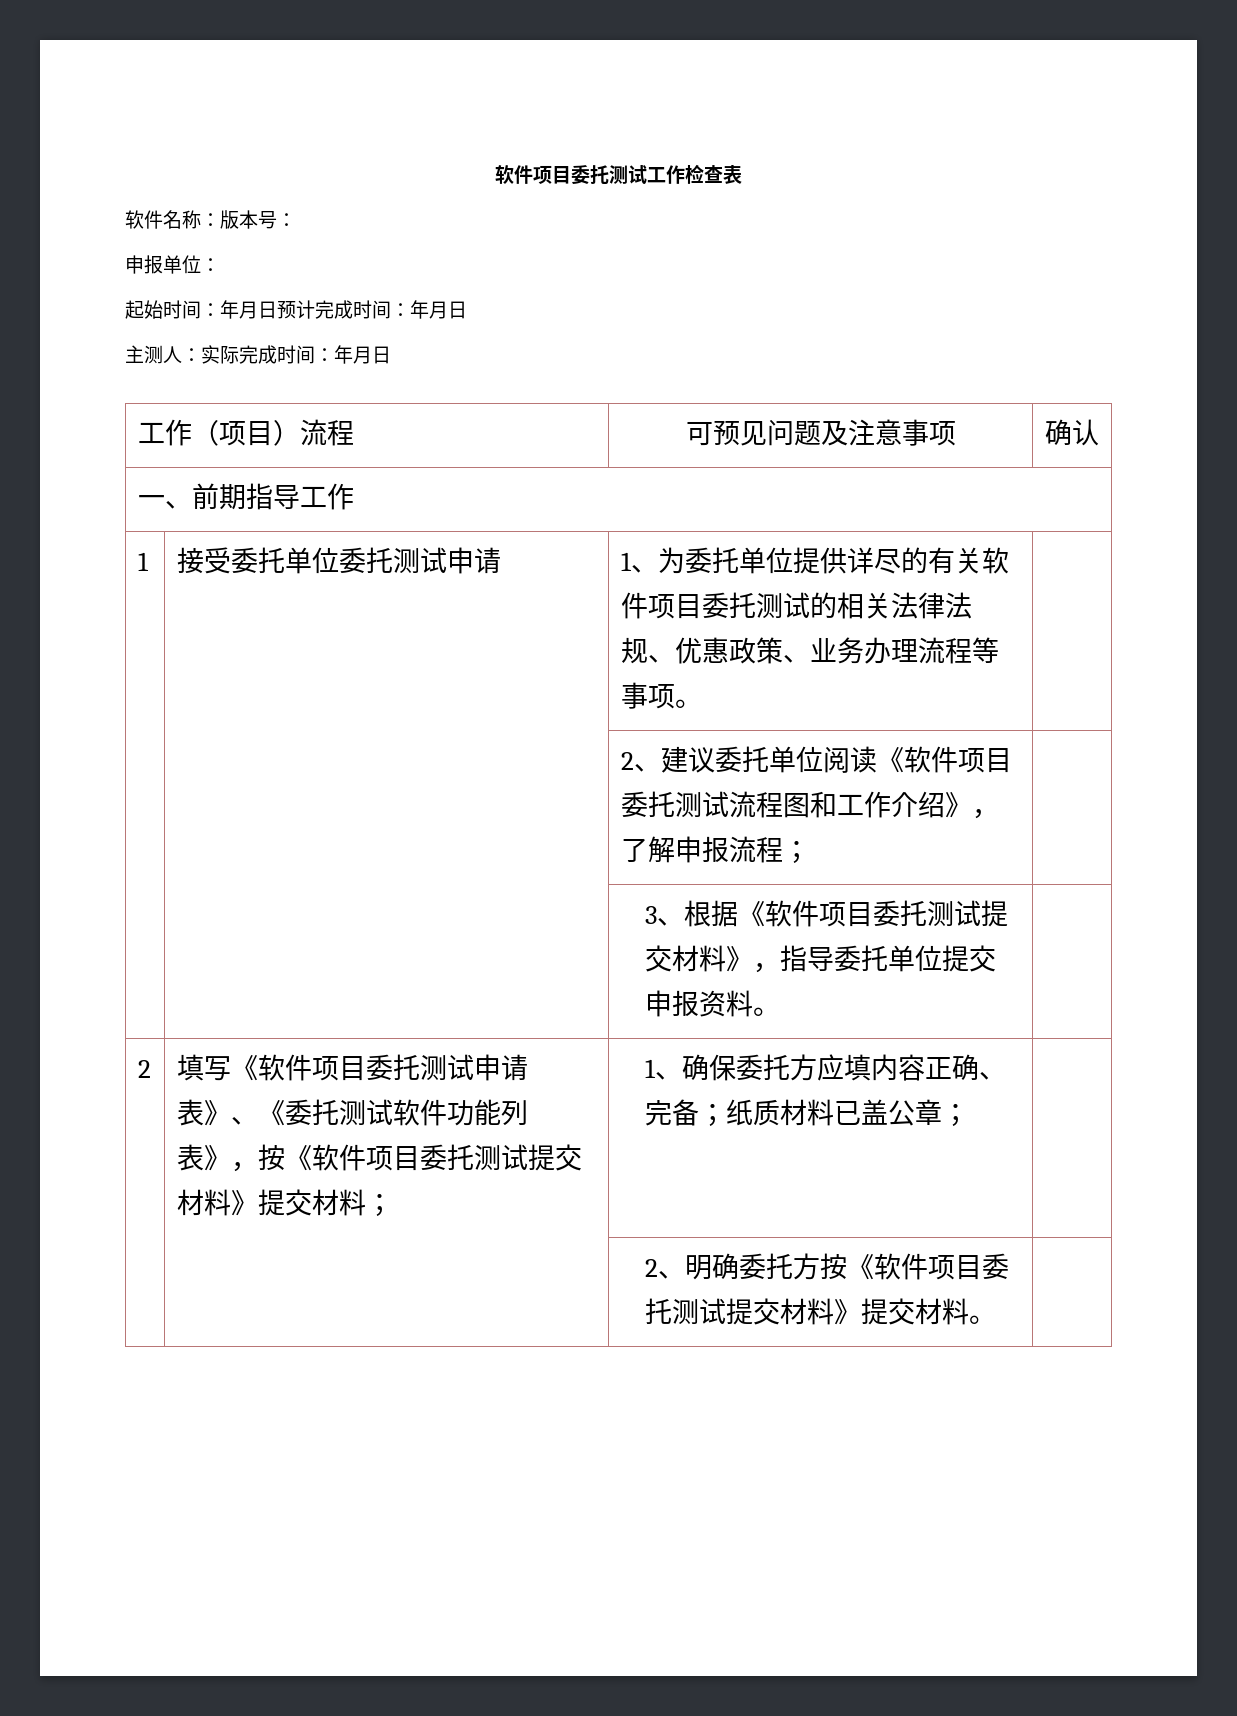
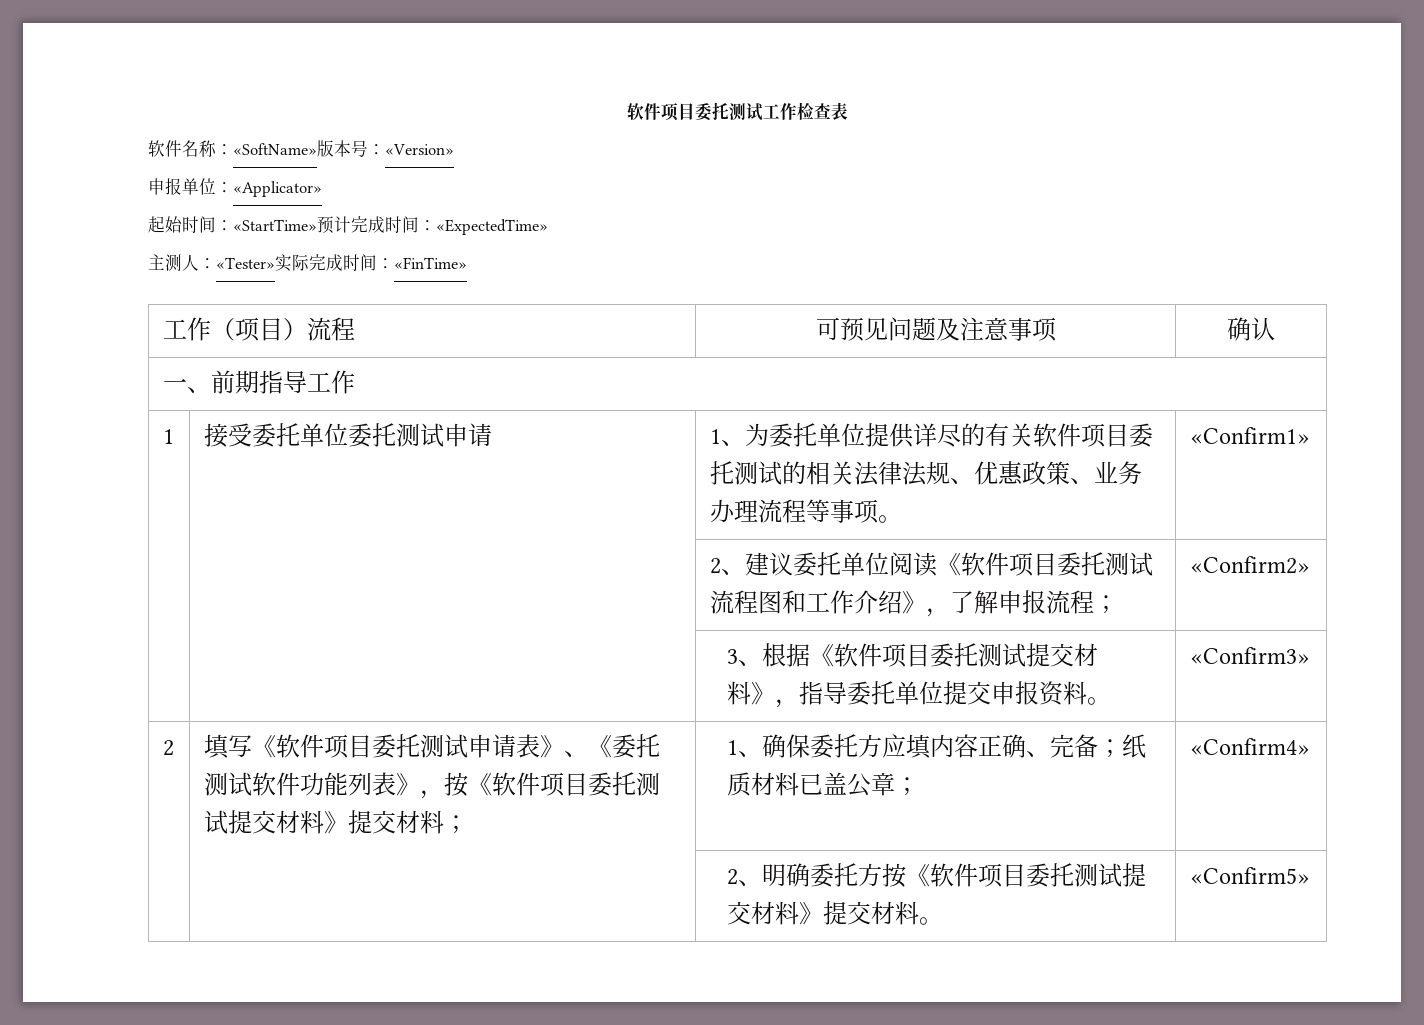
(220, 220) none -> [233,143,317,155] «SoftName»
(296, 220) none -> [385,144,454,155] «Version»
(220, 265) none -> [233,181,322,197] «Applicator»
[220,300,277,319] 年月日 -> [233,219,317,231] «StartTime»
[410,300,467,319] 年月日 -> [436,219,548,235] «ExpectedTime»
(201, 355) none -> [216,257,275,269] «Tester»
[334,345,391,364] 年月日 -> [394,257,467,269] «FinTime»
(702, 703) none -> [1189,427,1310,444] «Confirm1»
(810, 852) none -> [1189,556,1310,574] «Confirm2»
(781, 1011) none -> [1189,647,1310,664] «Confirm3»
(970, 1115) none -> [1189,738,1310,755] «Confirm4»
(997, 1319) none -> [1189,867,1310,884] «Confirm5»

